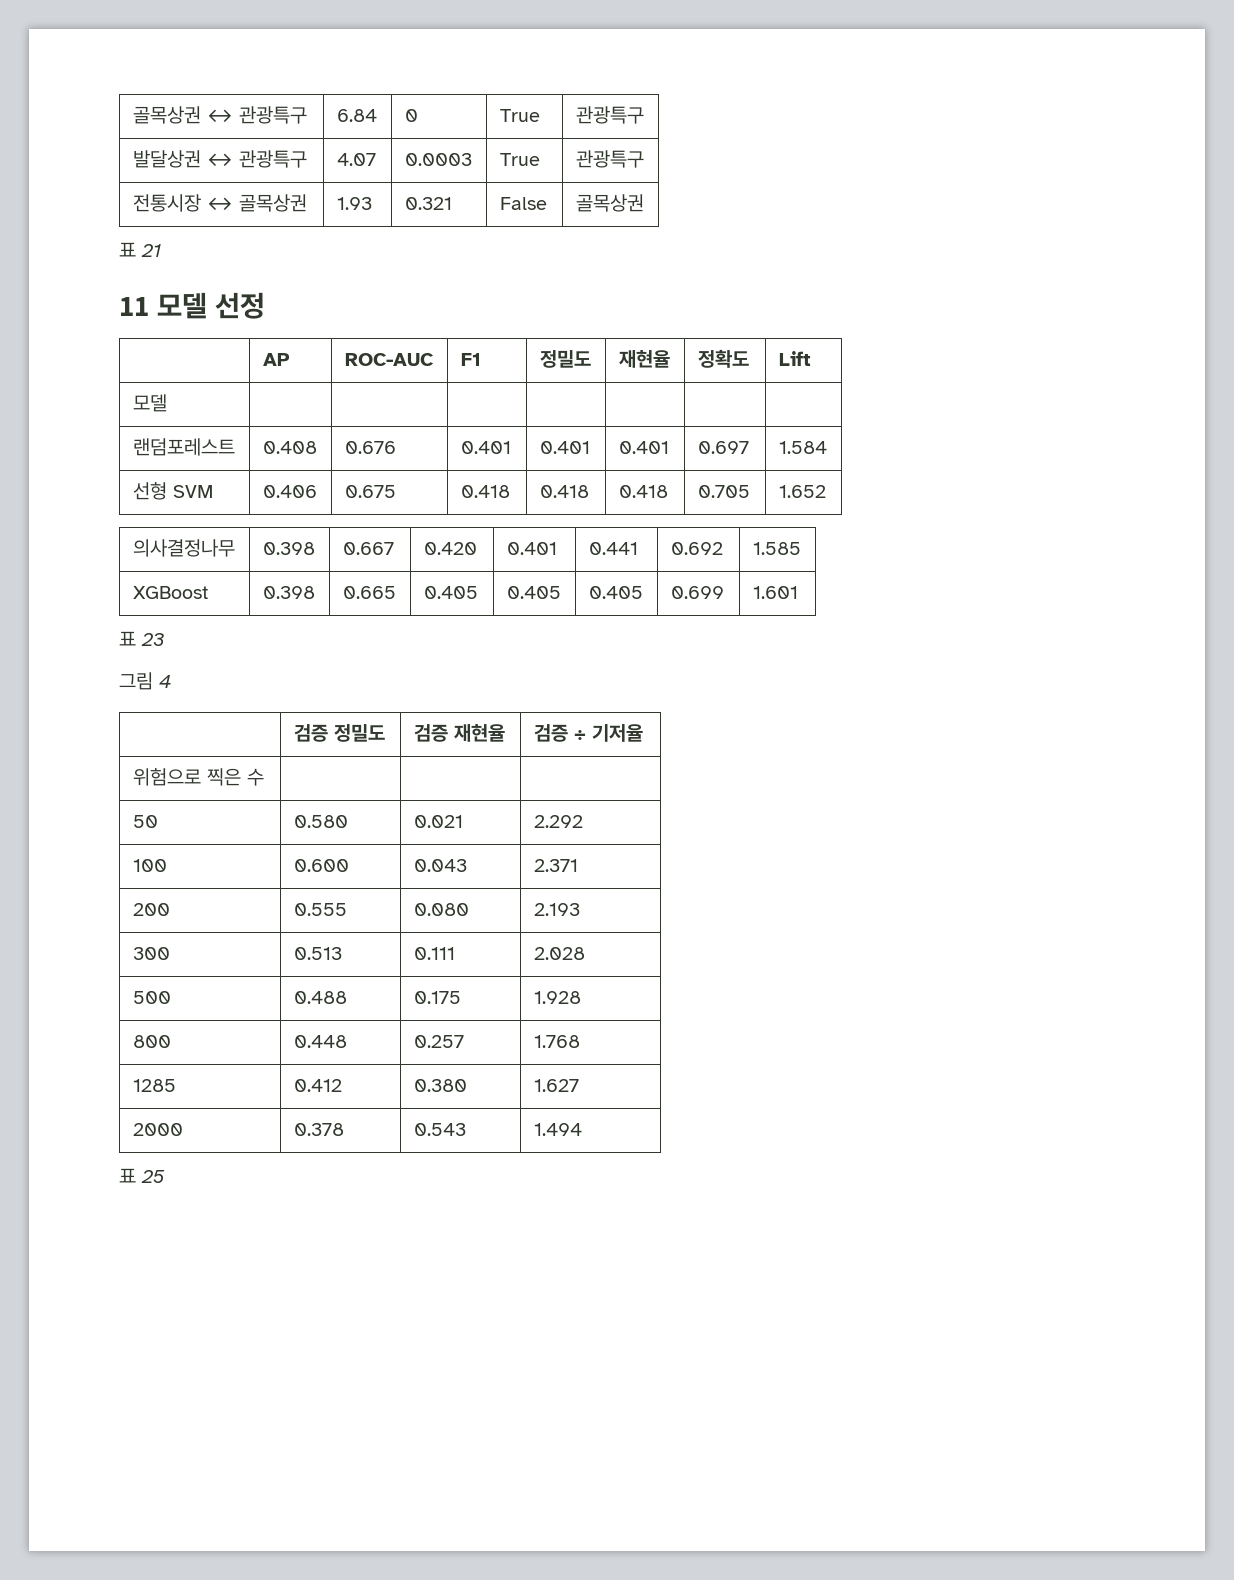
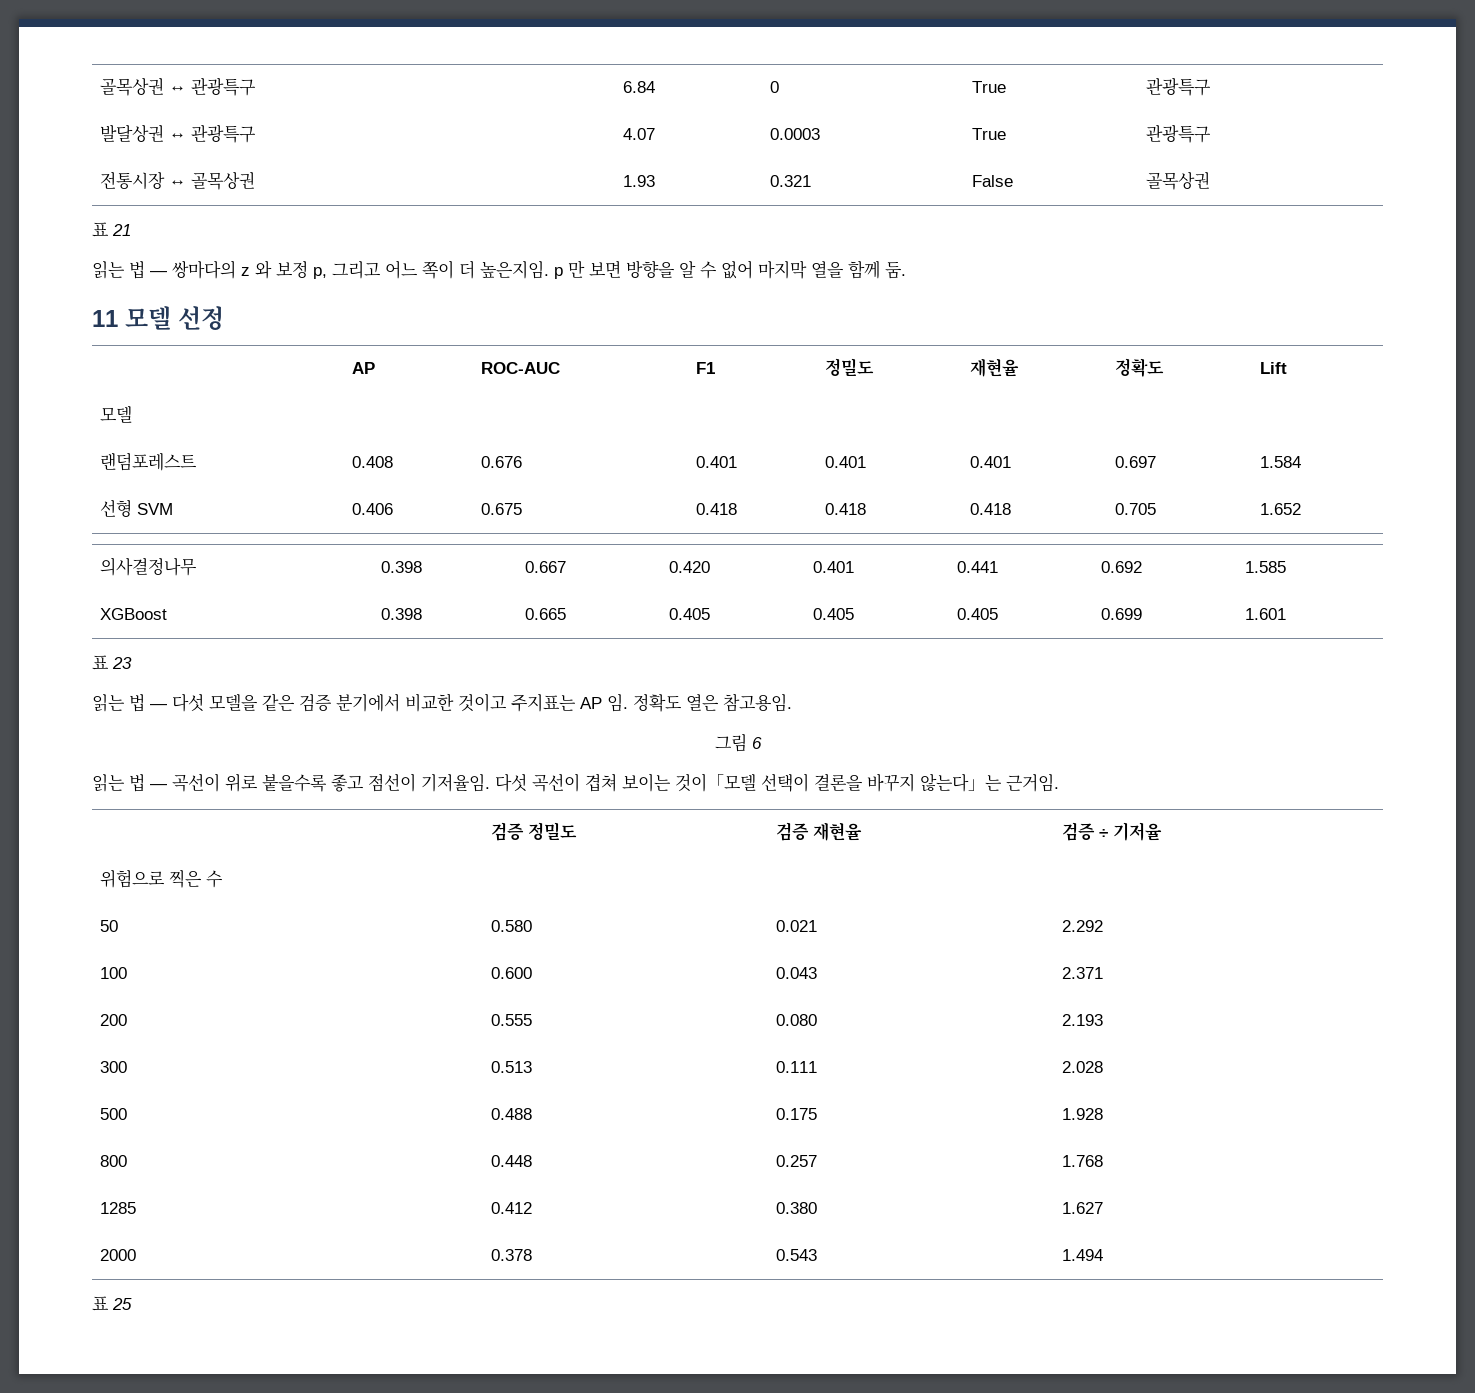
(161, 250) none -> [92,260,906,279] // 읽는 법 — 쌍마다의 z 와 보정 p, 그리고 어느 쪽이 더 높은지임. p 만 보면 방향을 알 수 없어 마지막 열을 함께 둠.
[119,672,172,690] 그림 4 -> [92,693,792,712] [714,733,762,752] [92,773,1059,792] 읽는 법 — 다섯 모델을 같은 검증 분기에서 비교한 것이고 주지표는 AP 임. 정확도 열은 참고용임. // 그림 6 // 읽는 법 — 곡선이 위로 붙을수록 좋고 점선이 기저율임. 다섯 곡선이 겹쳐 보이는 것이「모델 선택이 결론을 바꾸지 않는다」는 근거임.

